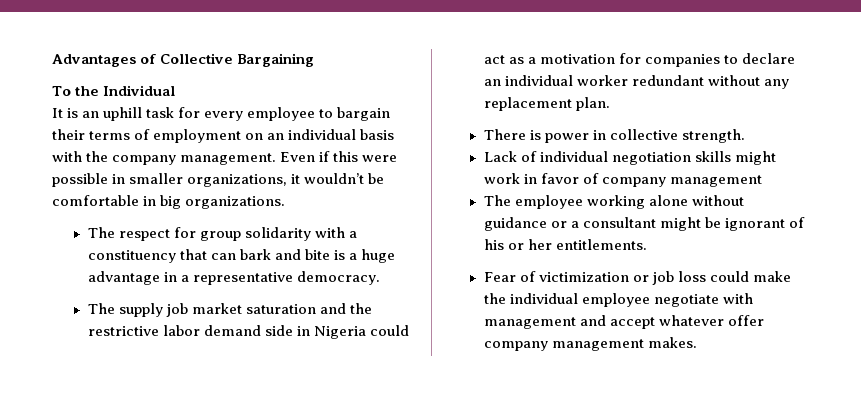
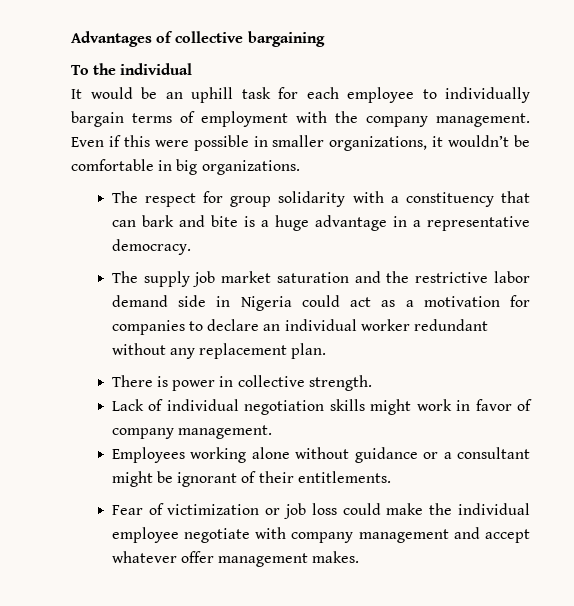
[160,53,315,67] Collective Bargaining -> [175,31,325,47] collective bargaining
[103,85,176,96] Individual -> [120,63,193,75] individual
[67,108,79,118] is -> [90,87,157,99] would be
[204,111,244,121] every -> [306,87,339,99] each
[337,107,391,121] [52,129,85,140] bargain their -> [445,87,530,103] [71,111,124,127] individually bargain
[245,129,395,140] on an individual basis -> (288, 119) none
[670,175,763,187] [483,195,583,209] management // The employee -> [178,425,273,439] [111,447,185,463] management. // Employees
[483,239,552,250] his or her -> [258,471,294,483] their
(754, 298) none -> [291,532,354,543] company
[483,341,548,351] company -> (215, 557) none

